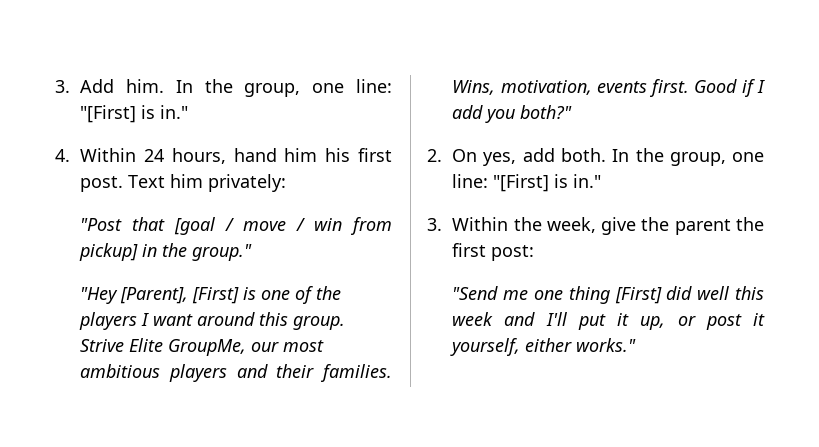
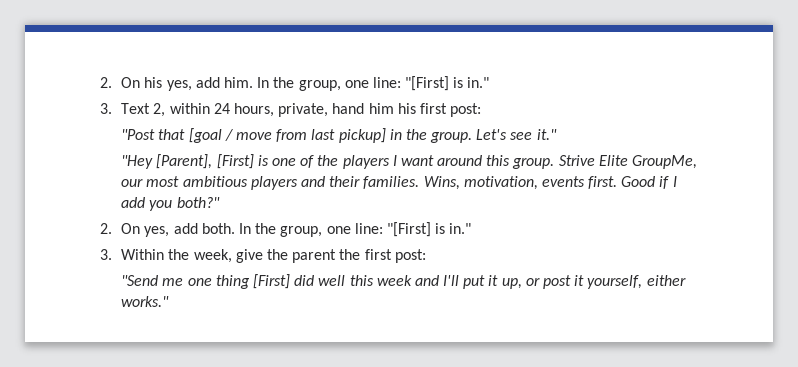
[55,79,115,93] 3. Add -> [100,77,220,91] 2. On his yes, add
[55,148,137,162] 4. Within -> [100,103,210,117] 3. Text 2, within
(226, 156) none -> [278,103,329,117] private,
[80,174,287,192] post. Text him privately: -> [450,103,482,117] post:
[296,217,393,235] [79,243,253,261] / win from pickup] in the group." -> [276,128,557,143] from last pickup] in the group. Let's see it."

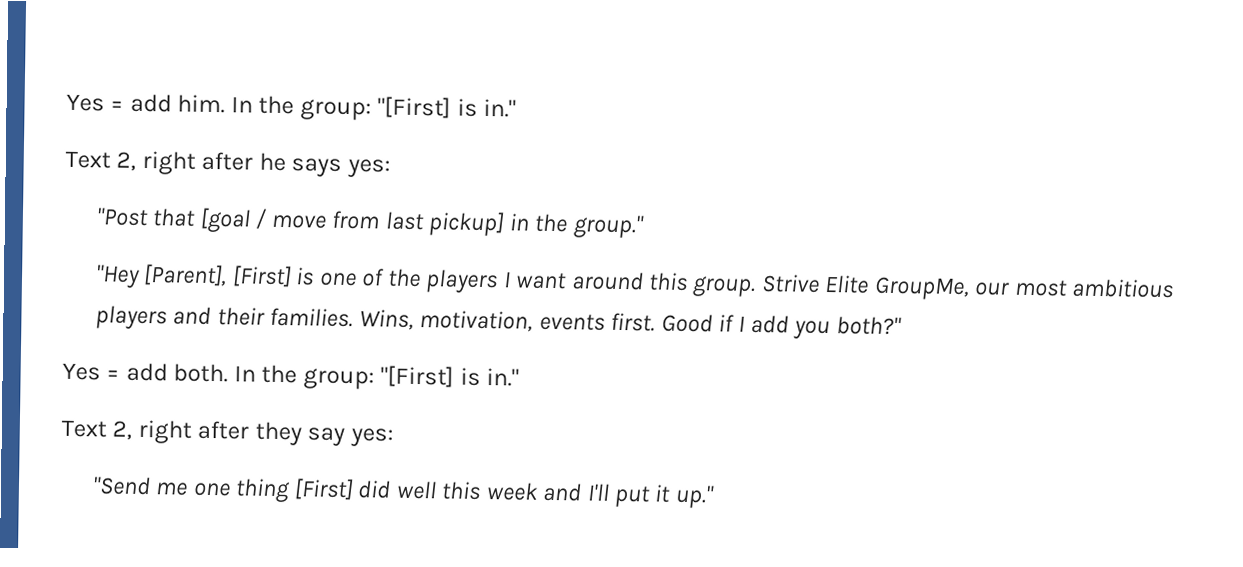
[100,77,192,91] 2. On his yes, -> [66,93,125,112] Yes =
[298,76,490,91] [100,103,482,117] group, one line: "[First] is in." // 3. Text 2, within 24 hours, private, hand him his first post: -> [299,96,517,121] [65,150,391,178] group: "[First] is in." // Text 2, right after he says yes:
[430,129,557,143] group. Let's see it." -> [572,214,645,239] group."
[100,223,170,237] 2. On yes, -> [62,362,121,381] Yes =
[280,222,472,237] [100,249,426,263] group, one line: "[First] is in." // 3. Within the week, give the parent the first post: -> [302,365,520,390] [61,419,394,447] group: "[First] is in." // Text 2, right after they say yes:
[501,275,686,289] [121,296,170,307] up, or post it yourself, either works." -> [674,484,715,509] up."

